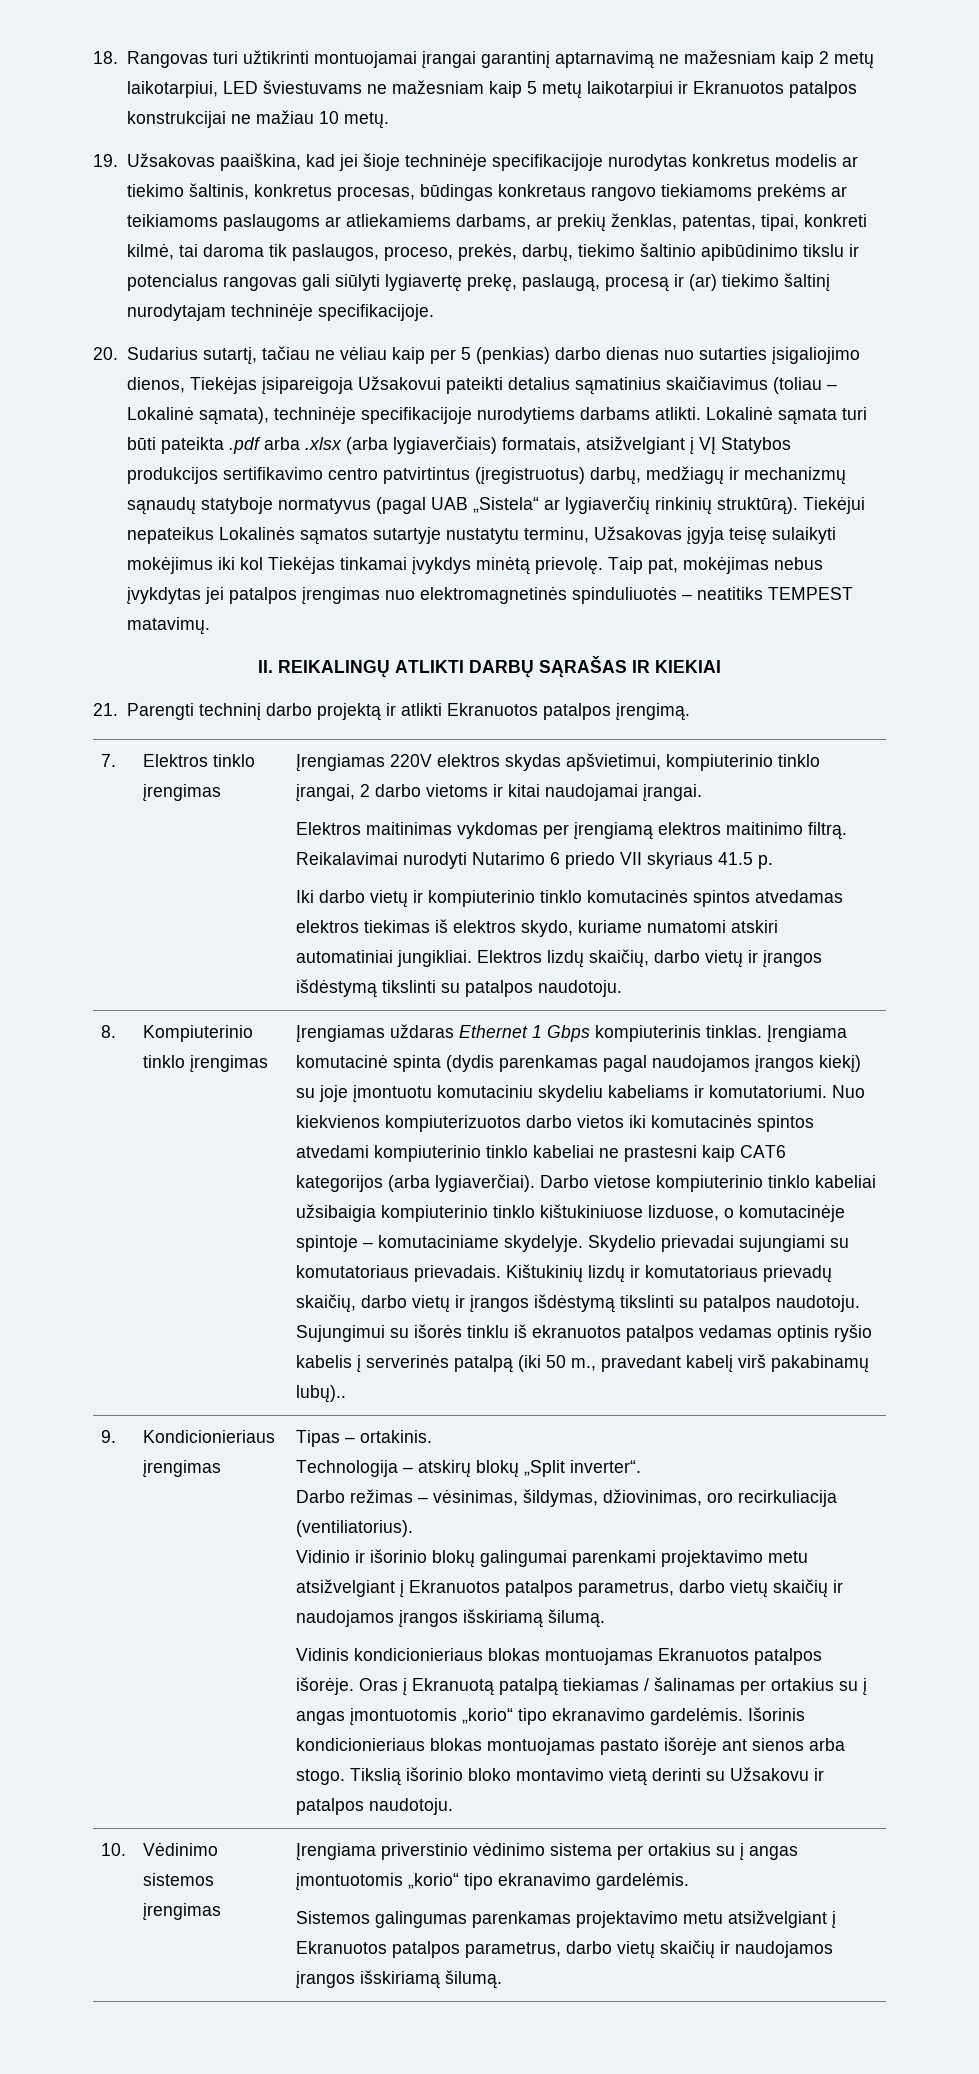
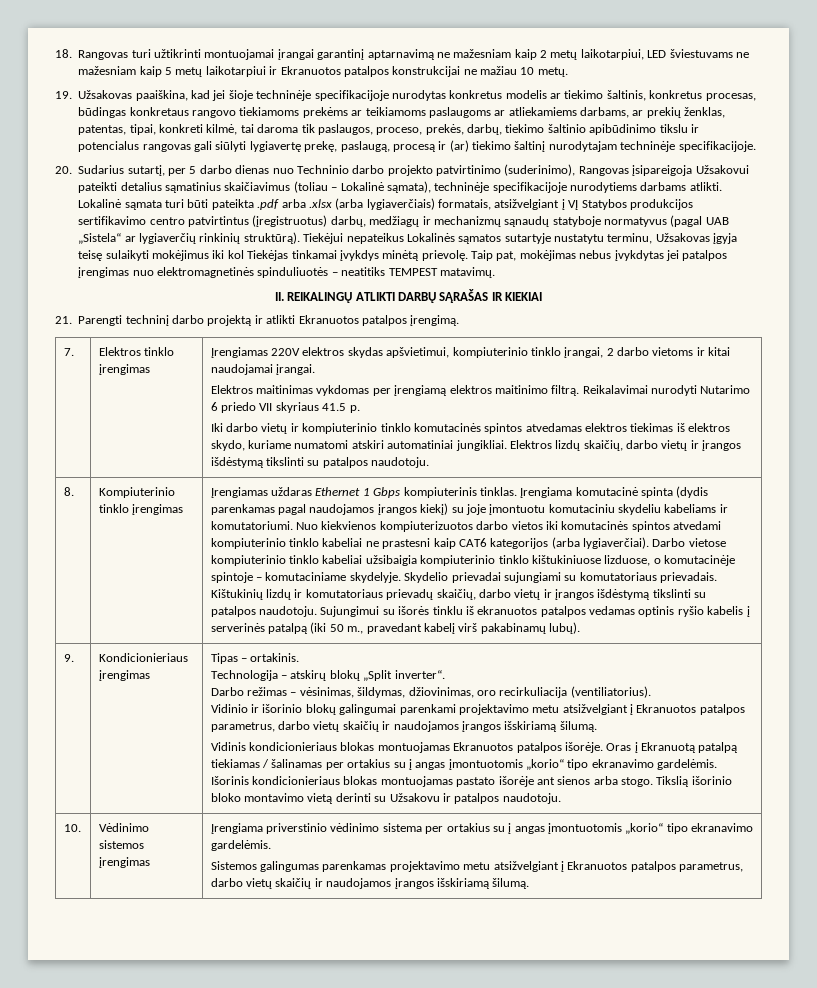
[261,346,425,364] tačiau ne vėliau kaip -> (165, 170) none
[475,347,550,364] (penkias) -> (197, 170) none
[698,347,860,365] [126,376,257,394] sutarties įsigaliojimo dienos, Tiekėjas -> [296,164,629,176] Techninio darbo projekto patvirtinimo (suderinimo), Rangovas
[296,1385,347,1403] lubų).. -> [549,622,581,634] lubų).

